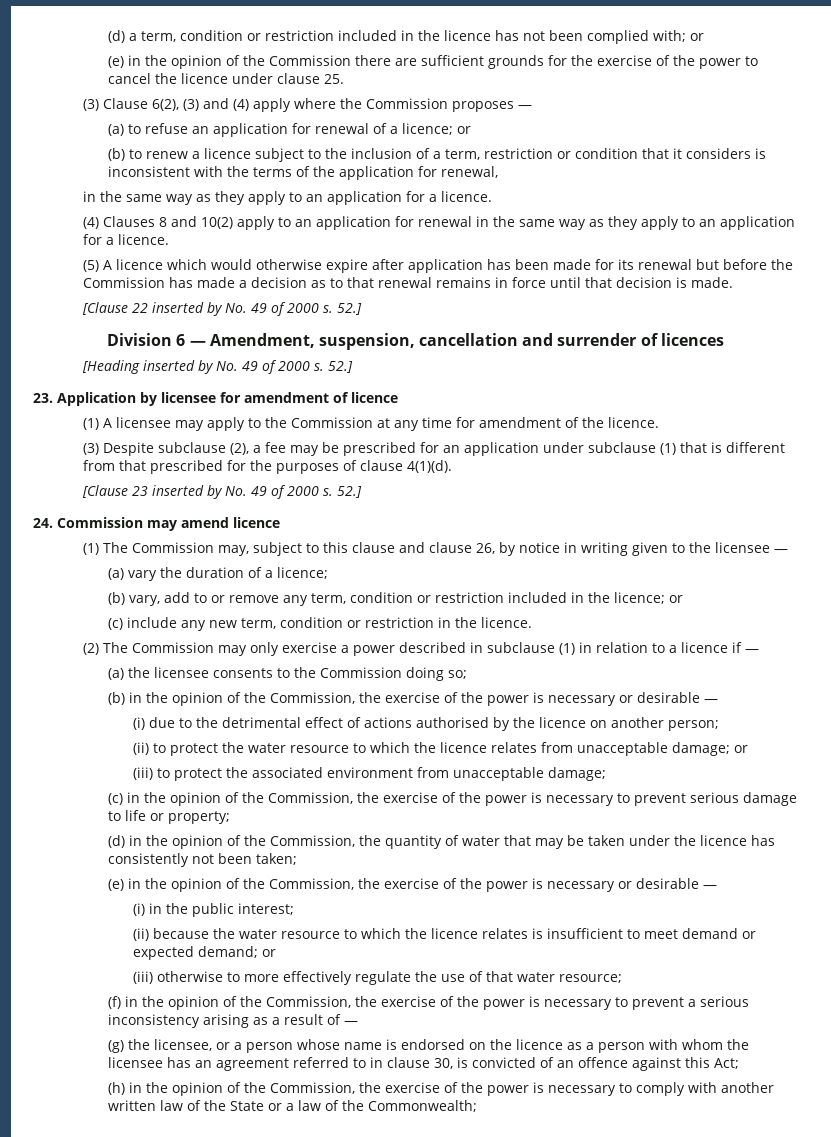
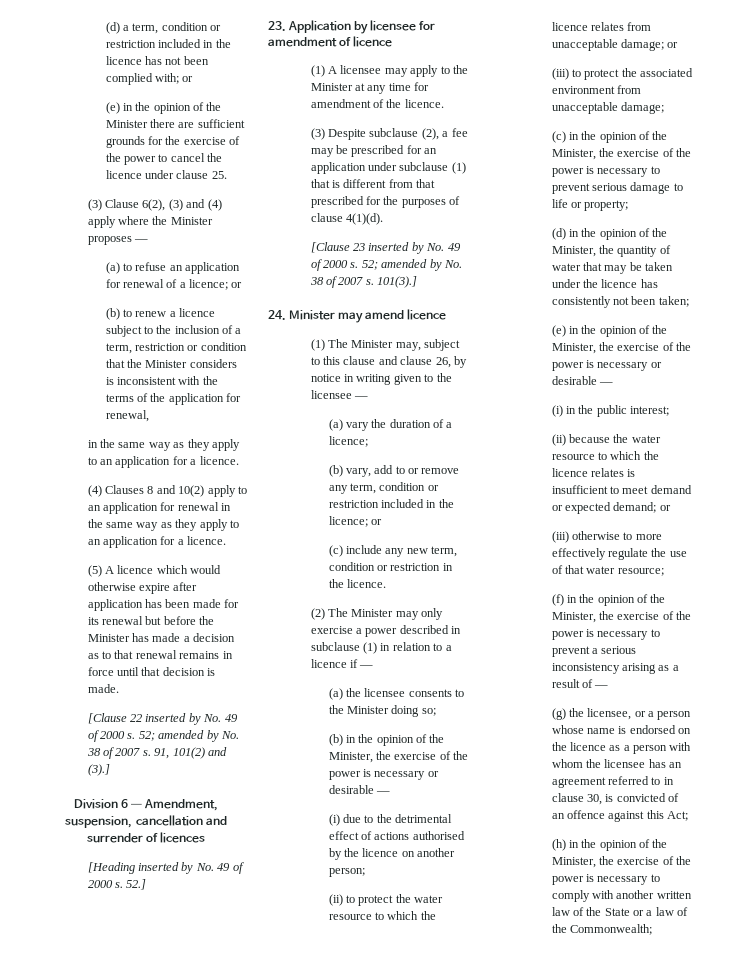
[269,55,352,66] Commission -> [105,120,148,128] Minister
[366,98,449,109] Commission -> [170,217,213,225] Minister
[673,148,683,159] it -> [126,359,188,368] the Minister
[83,277,166,288] Commission -> [87,634,130,642] Minister
[337,303,363,315] 52.] -> [138,730,239,742] [86,747,227,759] [87,764,110,776] 52; amended by No. 38 of 2007 s. 91, 101(2) and (3).]
[291,417,374,428] Commission -> [310,83,353,91] Minister
[337,486,363,498] 52.] -> [361,259,462,271] [309,276,418,288] 52; amended by No. 38 of 2007 s. 101(3).]
[57,517,143,528] Commission -> [289,310,336,320] Minister
[132,542,215,553] Commission -> [351,340,394,348] Minister
[132,642,215,653] Commission -> [351,609,394,617] Minister
[320,667,403,678] Commission -> [346,706,389,714] Minister
[270,692,356,704] Commission, -> [328,752,373,763] Minister,
[268,792,354,804] Commission, -> [551,149,596,160] Minister,
[270,835,356,847] Commission, -> [551,246,596,257] Minister,
[269,878,355,890] Commission, -> [551,343,596,354] Minister,
[266,996,352,1008] Commission, -> [551,612,596,623] Minister,
[270,1082,356,1094] Commission, -> [551,857,596,868] Minister,

